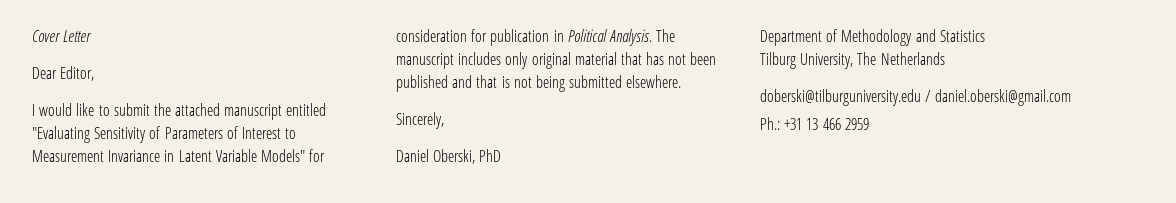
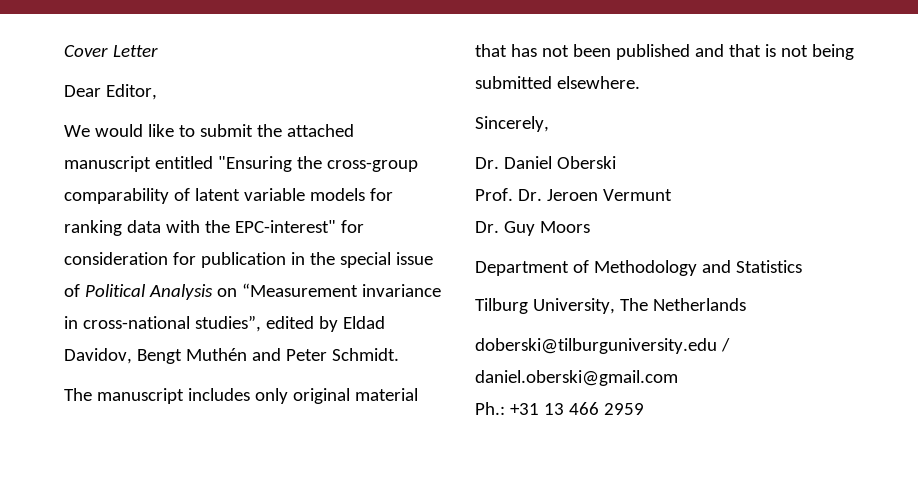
[32,104,35,116] I -> [64,125,90,137] We
[32,126,297,143] [32,149,305,162] "Evaluating Sensitivity of Parameters of Interest to Measurement Invariance in Latent Variable Models" -> [217,156,418,172] [64,188,393,204] [64,220,336,236] "Ensuring the cross-group comparability of latent variable models for ranking data with the EPC-interest"
[567,29,652,46] Political Analysis. -> [309,252,433,268] [64,283,441,300] [64,315,385,332] [64,348,399,364] the special issue of Political Analysis on “Measurement invariance in cross-national studies”, edited by Eldad Davidov, Bengt Muthén and Peter Schmidt. //
[396,149,502,164] Daniel Oberski, PhD -> [475,156,616,169] [475,188,672,201] [475,221,590,236] Dr. Daniel Oberski // Prof. Dr. Jeroen Vermunt // Dr. Guy Moors

